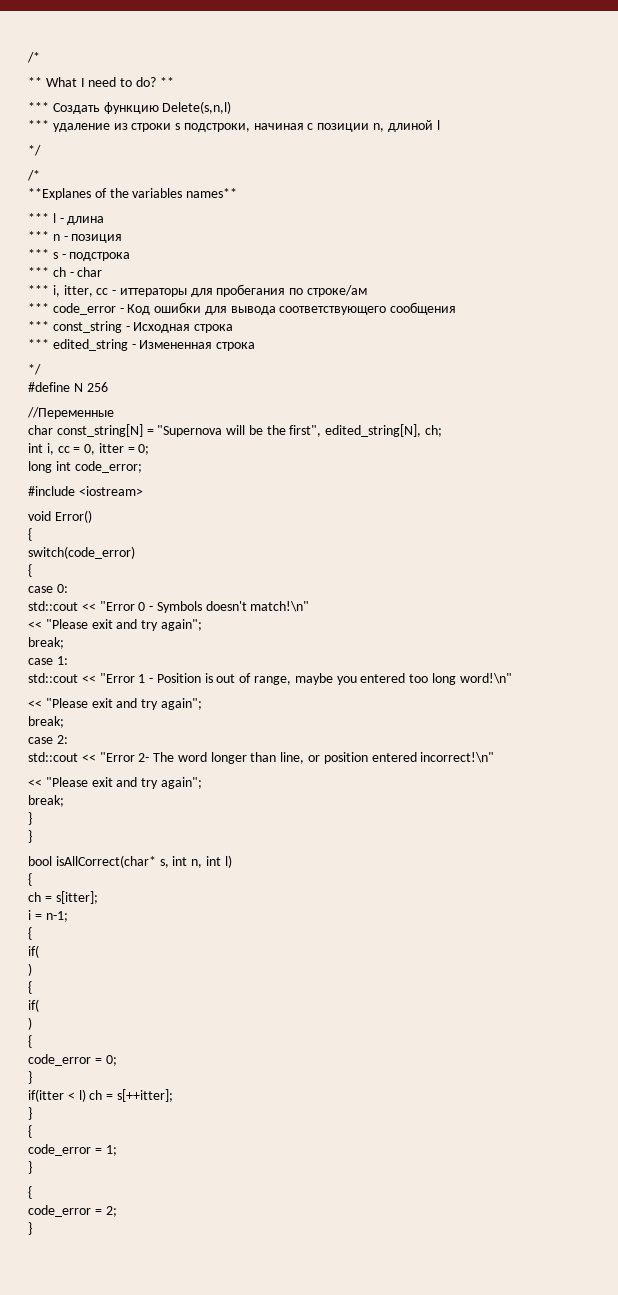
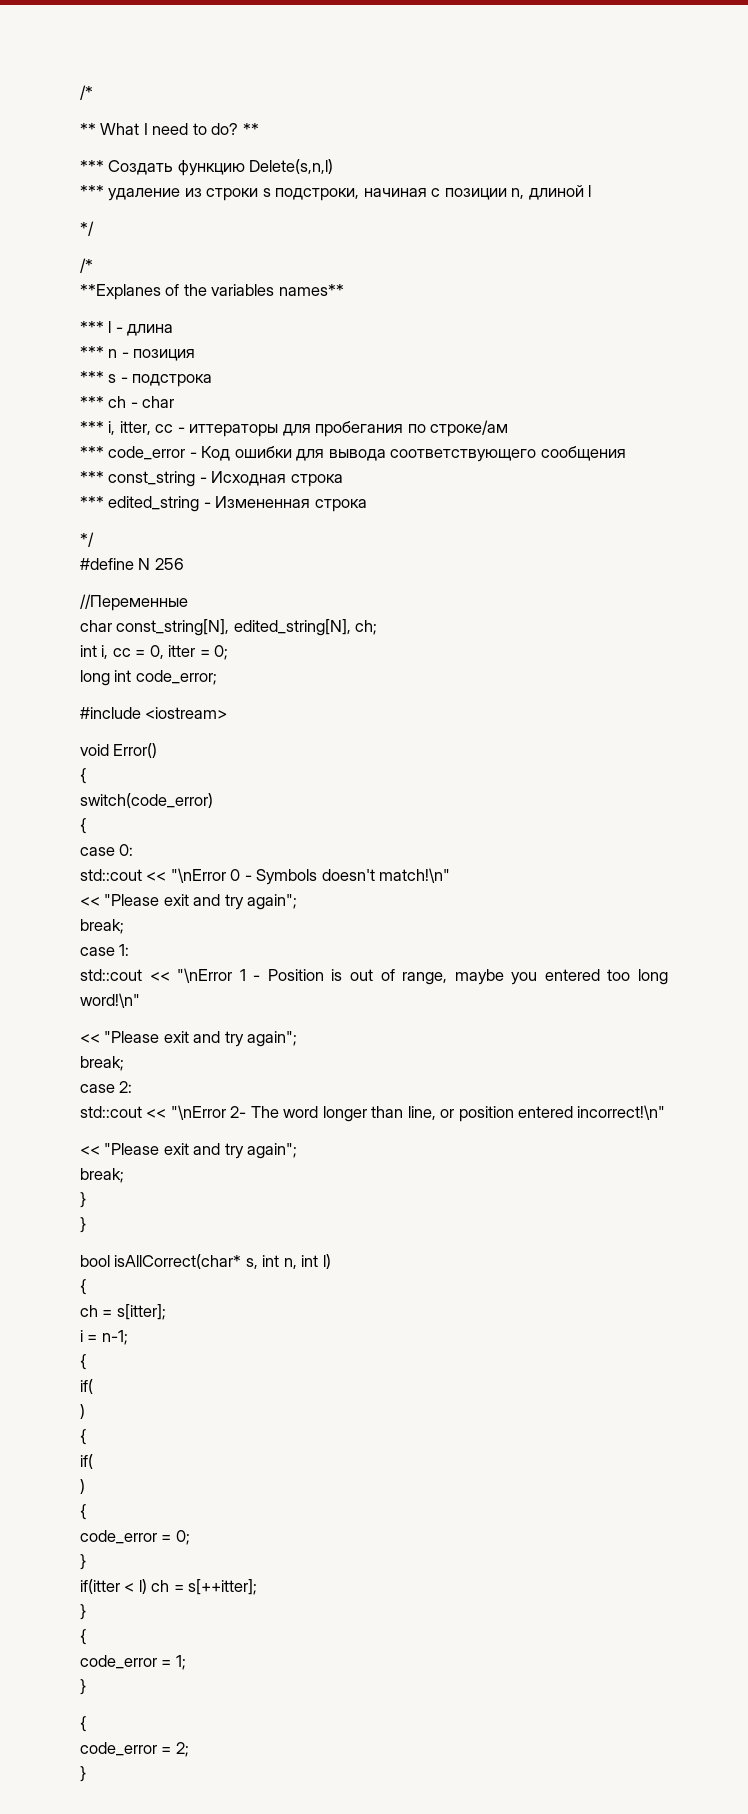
[56,424,322,437] const_string[N] = "Supernova will be the first", -> [116,619,230,636] const_string[N],
[99,601,135,611] "Error -> [170,868,226,883] "\nError
[99,673,135,683] "Error -> [177,968,233,983] "\nError
[99,752,135,762] "Error -> [170,1105,226,1120] "\nError

